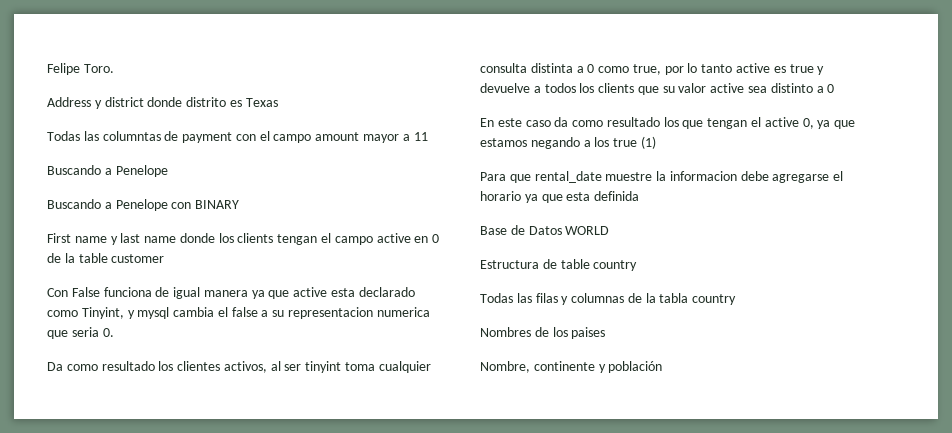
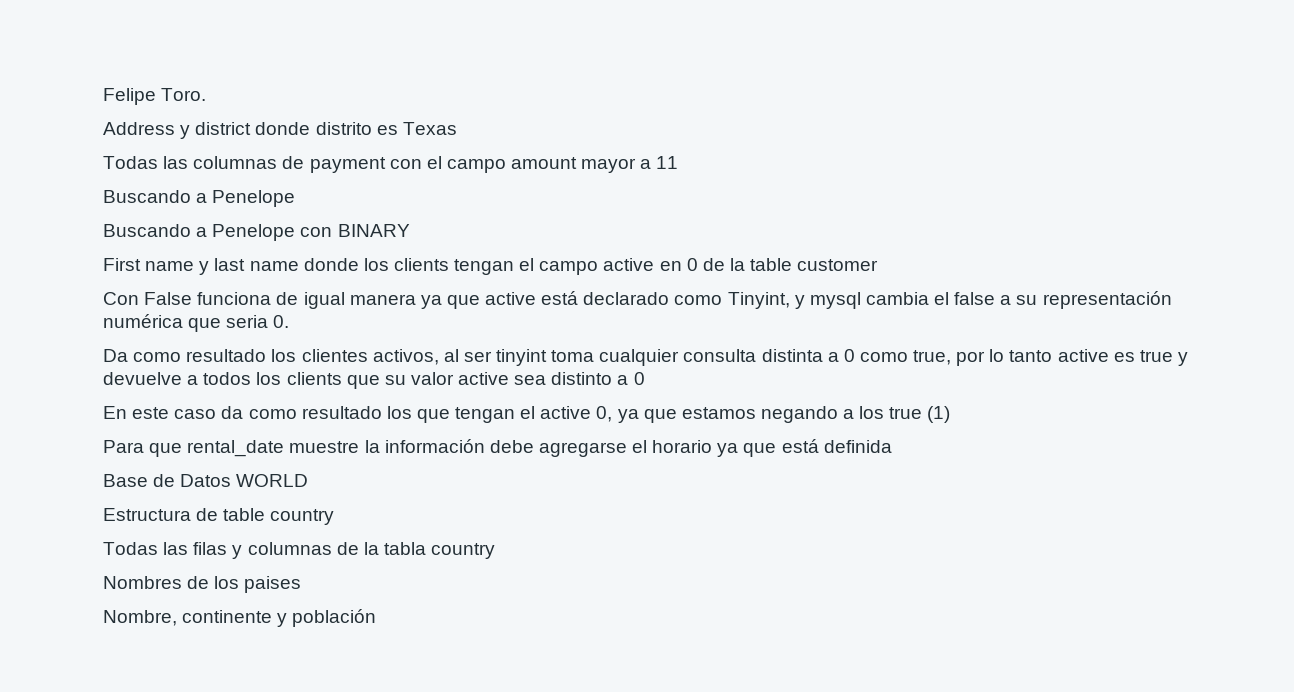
[102,131,161,141] columntas -> [193,156,278,169] columnas
[331,288,356,297] esta -> [541,291,579,305] está
[288,307,430,319] representacion numerica -> [1042,291,1172,309] [103,314,183,328] representación numérica
[669,171,737,181] informacion -> [384,439,485,453] información
[566,192,591,201] esta -> [781,439,819,453] está

